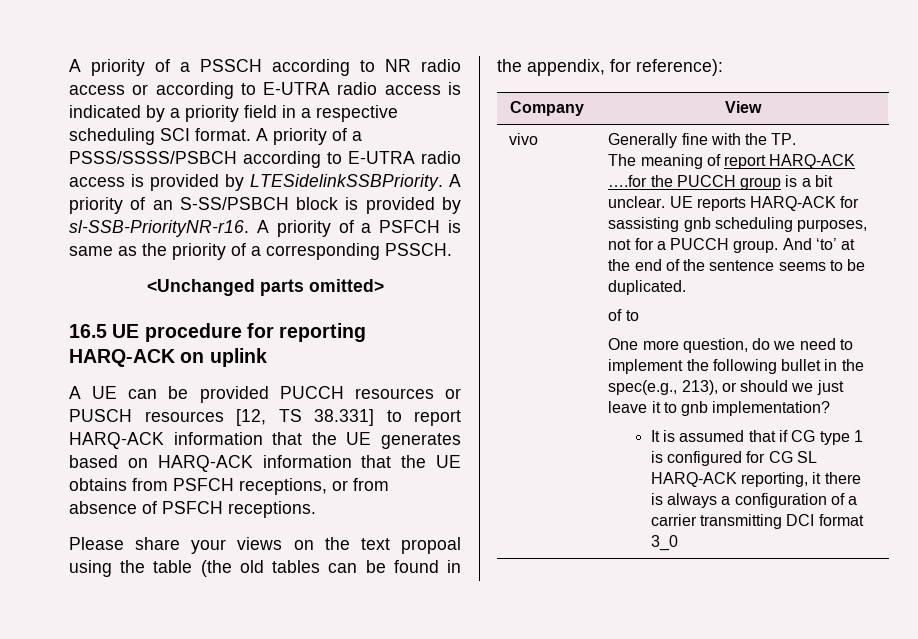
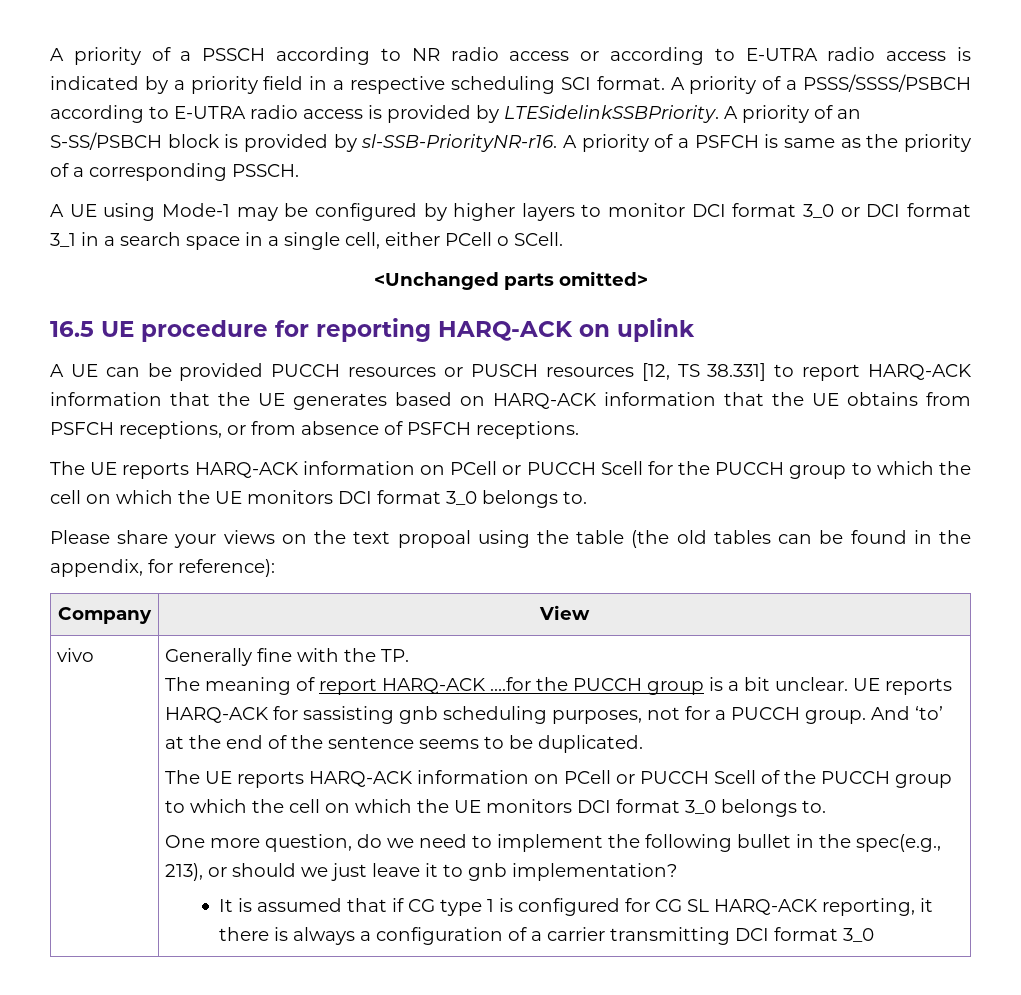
(452, 249) none -> [50,203,971,221] [50,232,563,250] // A UE using Mode-1 may be configured by higher layers to monitor DCI format 3_0 or DCI format 3_1 in a search space in a single cell, either PCell o SCell.
(316, 509) none -> [50,461,971,479] [50,490,587,508] // The UE reports HARQ-ACK information on PCell or PUCCH Scell for the PUCCH group to which the cell on which the UE monitors DCI format 3_0 belongs to.
[608,309,639,321] of to -> [165,770,953,788] [165,799,827,817] The UE reports HARQ-ACK information on PCell or PUCCH Scell of the PUCCH group to which the cell on which the UE monitors DCI format 3_0 belongs to.

